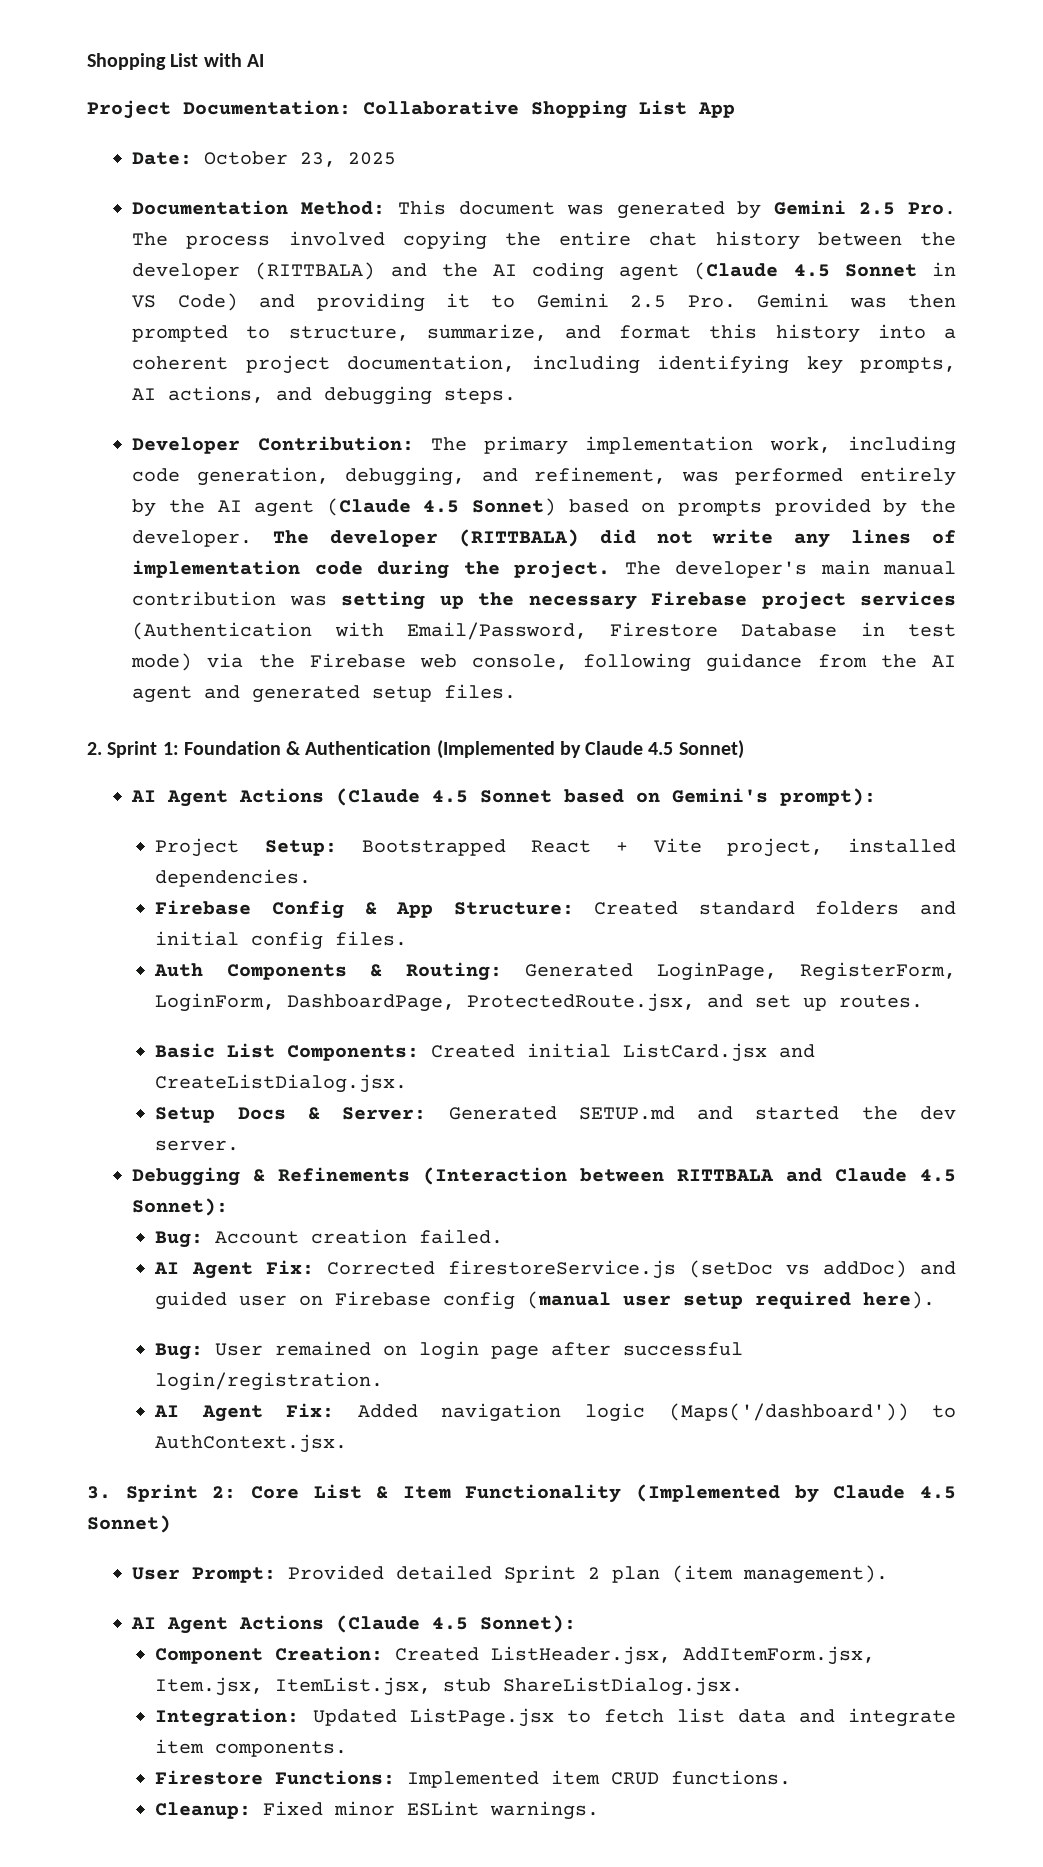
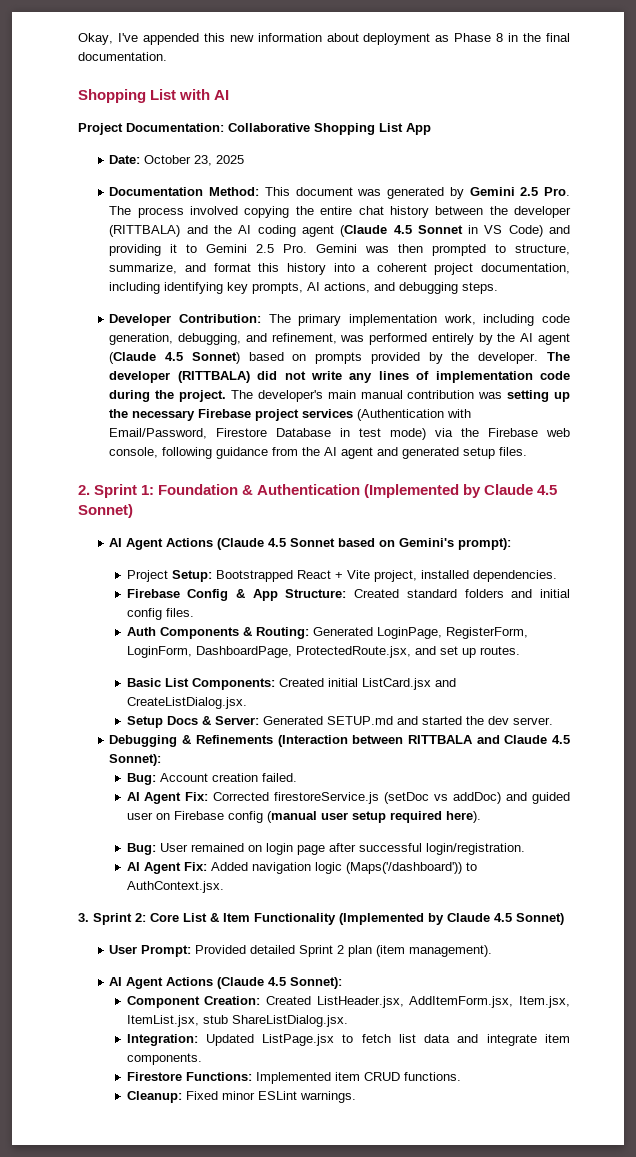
(87, 61) none -> [78,33,570,45] [78,52,167,61] Okay, I've appended this new information about deployment as Phase 8 in the final documentation. //

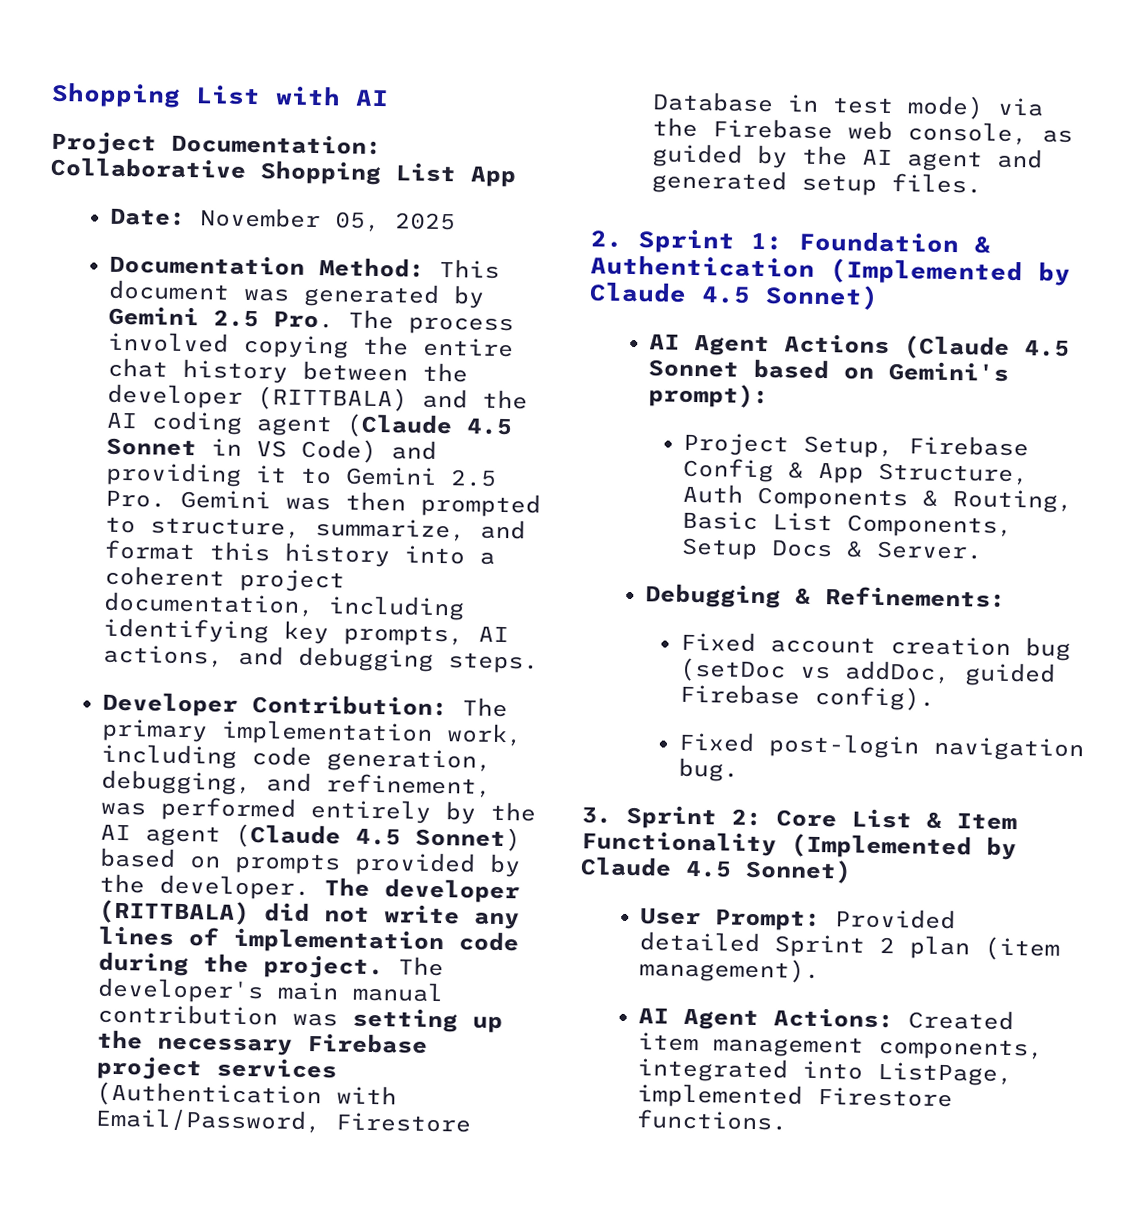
[78,33,570,45] [78,52,167,61] Okay, I've appended this new information about deployment as Phase 8 in the final documentation. // -> (51, 95) none
[144,155,213,166] October 23, -> [199,207,382,233] November 05,
[162,447,299,459] following guidance from -> [1042,129,1074,143] [651,143,789,169] as guided by
[171,570,557,582] [126,589,570,601] [126,608,194,620] [126,627,528,639] [126,646,520,658] [126,678,456,690] [126,697,247,709] [126,716,553,728] [109,735,570,747] [109,754,162,766] [126,773,297,785] [126,792,570,804] [126,811,481,823] [126,843,525,855] [126,862,477,874] [126,881,224,893] Setup: Bootstrapped React + Vite project, installed dependencies. // Firebase Config & App Structure: Created standard folders and initial config files. // Auth Components & Routing: Generated LoginPage, RegisterForm, LoginForm, DashboardPage, ProtectedRoute.jsx, and set up routes. // Basic List Components: Created initial ListCard.jsx and CreateListDialog.jsx. // Setup Docs & Server: Generated SETUP.md and started the dev server. // Debugging & Refinements (Interaction between RITTBALA and Claude 4.5 Sonnet): // Bug: Account creation failed. // AI Agent Fix: Corrected firestoreService.js (setDoc vs addDoc) and guided user on Firebase config (manual user setup required here). // Bug: User remained on login page after successful login/registration. // AI Agent Fix: Added navigation logic (Maps('/dashboard')) to AuthContext.jsx. -> [803,435,1030,459] [683,457,1030,486] [682,483,1074,513] [682,510,1014,539] [681,537,984,561] [645,583,1007,609] [680,631,1072,661] [679,657,1057,687] [679,683,936,711] [678,731,1086,762] [678,757,740,782] Setup, Firebase Config & App Structure, Auth Components & Routing, Basic List Components, Setup Docs & Server. // Debugging & Refinements: // Fixed account creation bug (setDoc vs addDoc, guided Firebase config). // Fixed post-login navigation bug.
[166,977,343,989] [126,996,570,1008] [126,1015,348,1027] [126,1034,570,1046] [126,1053,202,1065] [126,1072,461,1084] [126,1091,356,1103] Actions (Claude 4.5 Sonnet): // Component Creation: Created ListHeader.jsx, AddItemForm.jsx, Item.jsx, ItemList.jsx, stub ShareListDialog.jsx. // Integration: Updated ListPage.jsx to fetch list data and integrate item components. // Firestore Functions: Implemented item CRUD functions. // Cleanup: Fixed minor ESLint warnings. -> [773,1007,1015,1031] [638,1032,1045,1061] [637,1057,1014,1087] [637,1083,954,1109] [636,1109,789,1131] Actions: Created item management components, integrated into ListPage, implemented Firestore functions.

